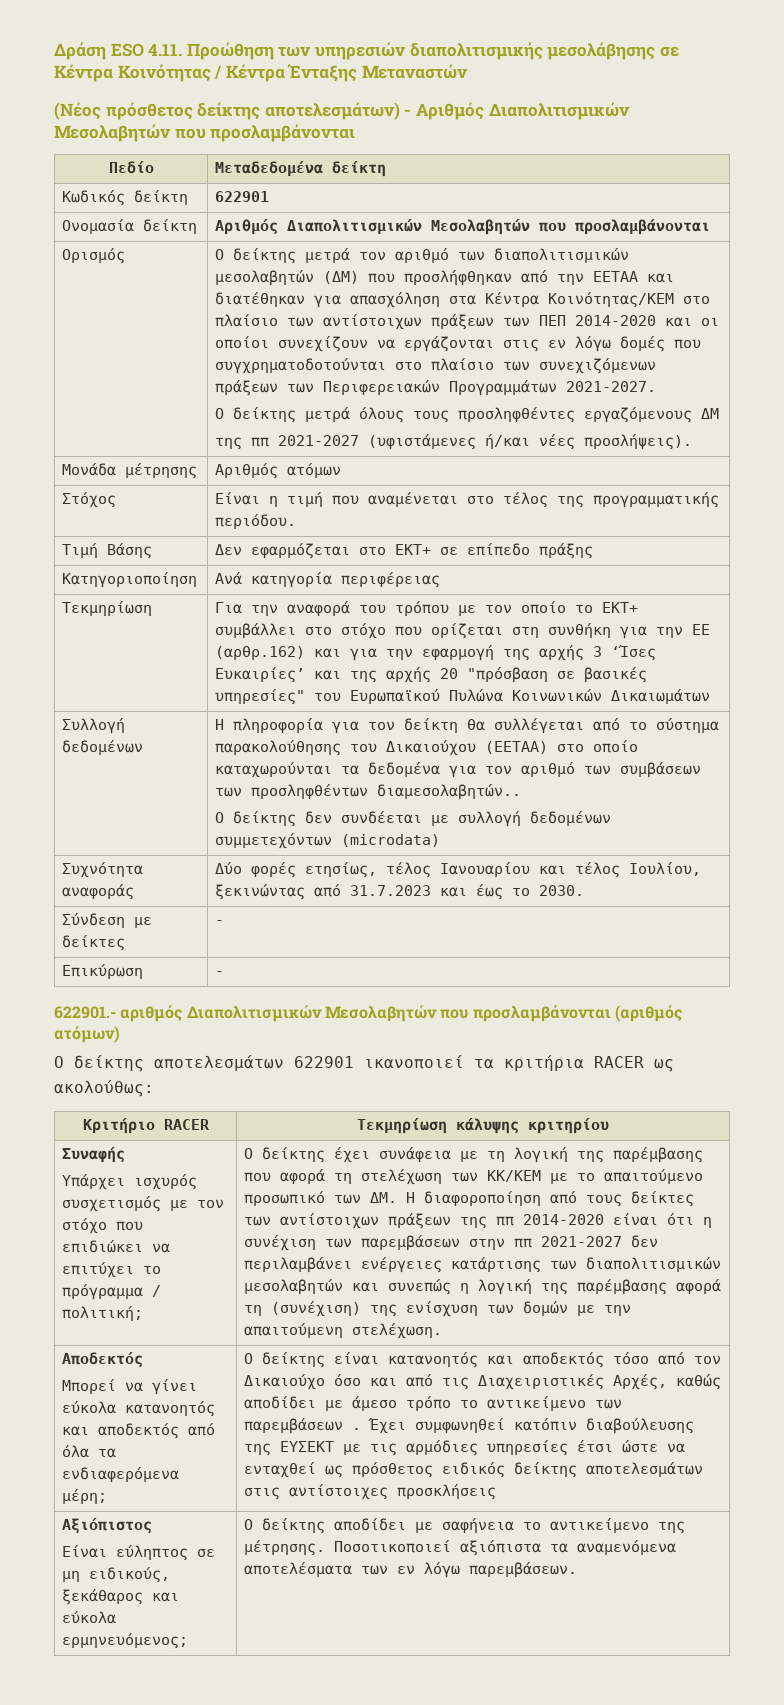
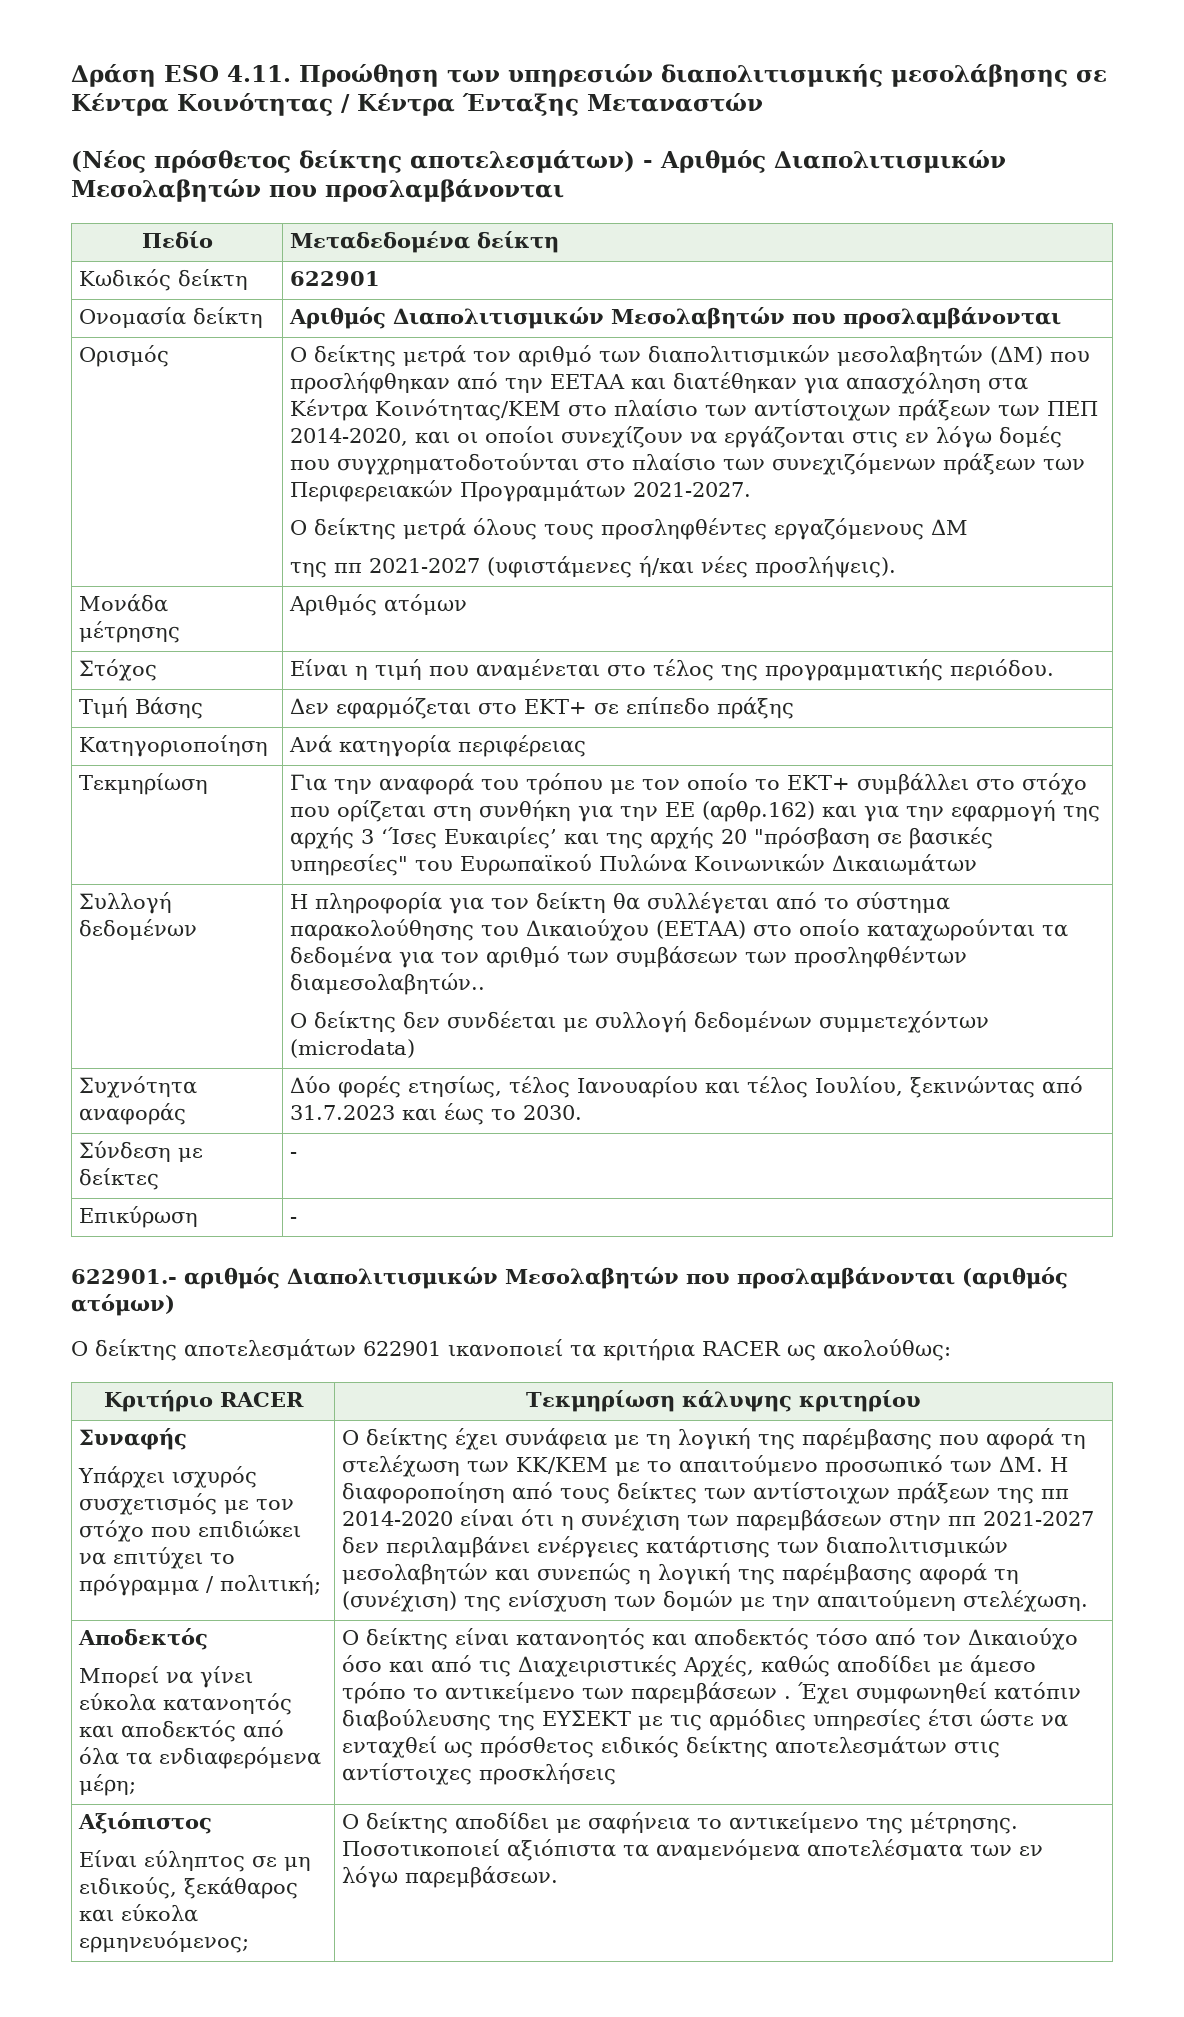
[574,315,656,326] 2014-2020 -> [290,428,409,446] 2014-2020,

